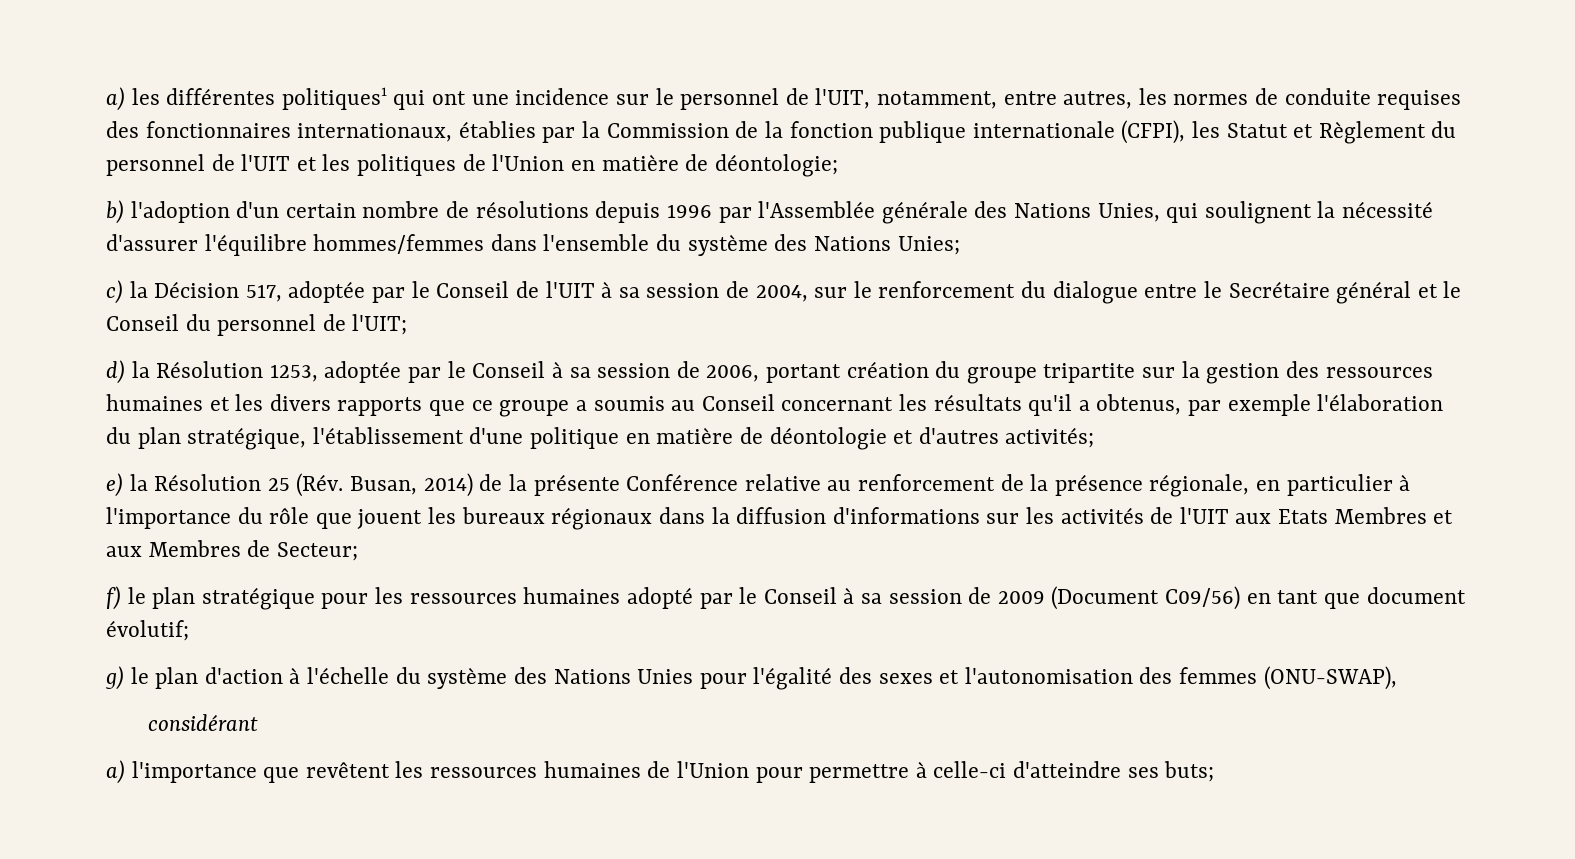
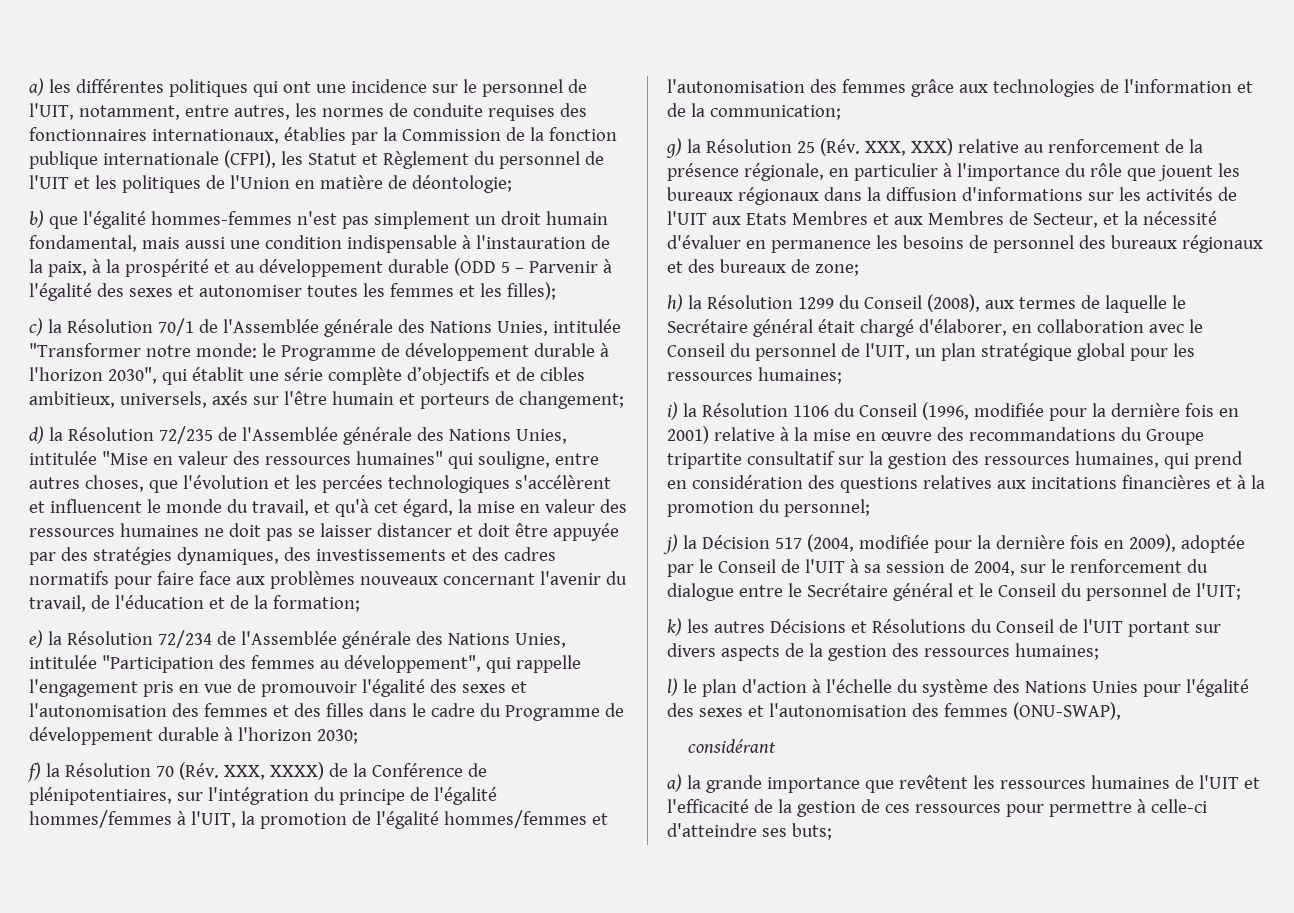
[281,87,387,110] politiques1 -> [168,79,248,97] politiques
[130,201,1434,224] [106,234,960,256] [106,280,1462,304] [106,314,408,336] [106,360,1433,384] [106,394,1444,417] [106,427,1095,450] [106,473,739,497] l'adoption d'un certain nombre de résolutions depuis 1996 par l'Assemblée générale des Nations Unies, qui soulignent la nécessité d'assurer l'équilibre hommes/femmes dans l'ensemble du système des Nations Unies; // c) la Décision 517, adoptée par le Conseil de l'UIT à sa session de 2004, sur le renforcement du dialogue entre le Secrétaire général et le Conseil du personnel de l'UIT; // d) la Résolution 1253, adoptée par le Conseil à sa session de 2006, portant création du groupe tripartite sur la gestion des ressources humaines et les divers rapports que ce groupe a soumis au Conseil concernant les résultats qu'il a obtenus, par exemple l'élaboration du plan stratégique, l'établissement d'une politique en matière de déontologie et d'autres activités; // e) la Résolution 25 (Rév. Busan, 2014) de la présente Conférence -> [48,211,608,229] [29,235,610,253] [29,258,612,277] [29,282,556,301] [29,318,621,337] [29,343,609,361] [29,367,585,385] [29,391,624,409] [29,426,567,445] [29,451,599,469] [29,475,611,493] [29,499,627,517] [29,523,619,541] [29,547,556,565] [29,571,627,589] [29,595,360,612] [29,630,566,649] [29,655,581,673] [29,679,527,697] [29,703,624,721] [29,727,358,745] [28,762,487,782] [29,787,497,805] [29,810,608,829] [667,79,1253,97] [667,103,841,120] [666,138,953,158] que l'égalité hommes-femmes n'est pas simplement un droit humain fondamental, mais aussi une condition indispensable à l'instauration de la paix, à la prospérité et au développement durable (ODD 5 – Parvenir à l'égalité des sexes et autonomiser toutes les femmes et les filles); // c) la Résolution 70/1 de l'Assemblée générale des Nations Unies, intitulée "Transformer notre monde: le Programme de développement durable à l'horizon 2030", qui établit une série complète d’objectifs et de cibles ambitieux, universels, axés sur l'être humain et porteurs de changement; // d) la Résolution 72/235 de l'Assemblée générale des Nations Unies, intitulée "Mise en valeur des ressources humaines" qui souligne, entre autres choses, que l'évolution et les percées technologiques s'accélèrent et influencent le monde du travail, et qu'à cet égard, la mise en valeur des ressources humaines ne doit pas se laisser distancer et doit être appuyée par des stratégies dynamiques, des investissements et des cadres normatifs pour faire face aux problèmes nouveaux concernant l'avenir du travail, de l'éducation et de la formation; // e) la Résolution 72/234 de l'Assemblée générale des Nations Unies, intitulée "Participation des femmes au développement", qui rappelle l'engagement pris en vue de promouvoir l'égalité des sexes et l'autonomisation des femmes et des filles dans le cadre du Programme de développement durable à l'horizon 2030; // f) la Résolution 70 (Rév. XXX, XXXX) de la Conférence de plénipotentiaires, sur l'intégration du principe de l'égalité hommes/femmes à l'UIT, la promotion de l'égalité hommes/femmes et l'autonomisation des femmes grâce aux technologies de l'information et de la communication; // g) la Résolution 25 (Rév. XXX, XXX)
[276,542,358,561] [106,586,146,610] Secteur; // f) le -> [1032,211,1217,228] [667,235,1263,253] [667,259,859,276] [667,294,1186,313] [667,319,1203,337] [667,343,936,361] Secteur, et la nécessité d'évaluer en permanence les besoins de personnel des bureaux régionaux et des bureaux de zone; // h) la Résolution 1299 du Conseil (2008), aux termes de laquelle le Secrétaire général était chargé d'élaborer, en collaboration avec le Conseil du personnel de l'UIT, un
(315, 598) none -> [1076,343,1125,361] global
[523,586,1466,610] [106,620,189,641] [105,666,124,690] humaines adopté par le Conseil à sa session de 2009 (Document C09/56) en tant que document évolutif; // g) -> [757,367,842,384] [667,402,1239,421] [667,426,1204,445] [667,451,1243,469] [667,475,1265,493] [667,499,870,517] [663,534,1245,554] [667,559,1208,577] [667,583,1241,601] [667,618,1221,637] [667,643,1099,661] [667,678,678,696] humaines; // i) la Résolution 1106 du Conseil (1996, modifiée pour la dernière fois en 2001) relative à la mise en œuvre des recommandations du Groupe tripartite consultatif sur la gestion des ressources humaines, qui prend en considération des questions relatives aux incitations financières et à la promotion du personnel; // j) la Décision 517 (2004, modifiée pour la dernière fois en 2009), adoptée par le Conseil de l'UIT à sa session de 2004, sur le renforcement du dialogue entre le Secrétaire général et le Conseil du personnel de l'UIT; // k) les autres Décisions et Résolutions du Conseil de l'UIT portant sur divers aspects de la gestion des ressources humaines; // l)
[131,761,257,783] l'importance -> [686,775,860,793] la grande importance
[676,761,749,778] l'Union -> [1198,775,1260,789] [667,799,1001,817] l'UIT et l'efficacité de la gestion de ces ressources

